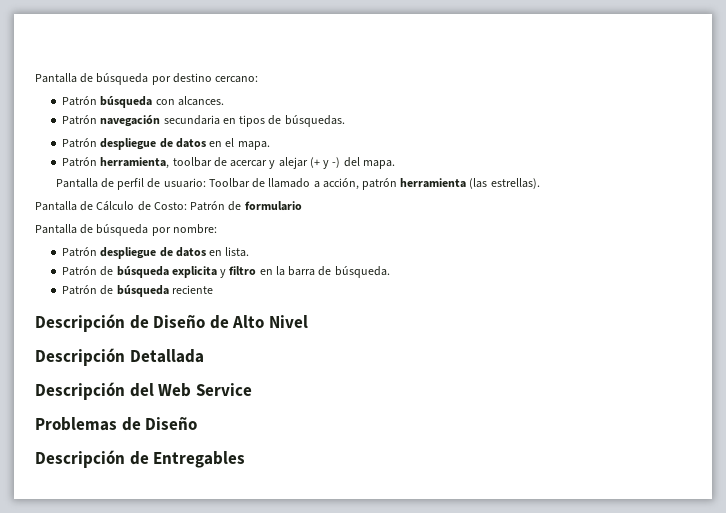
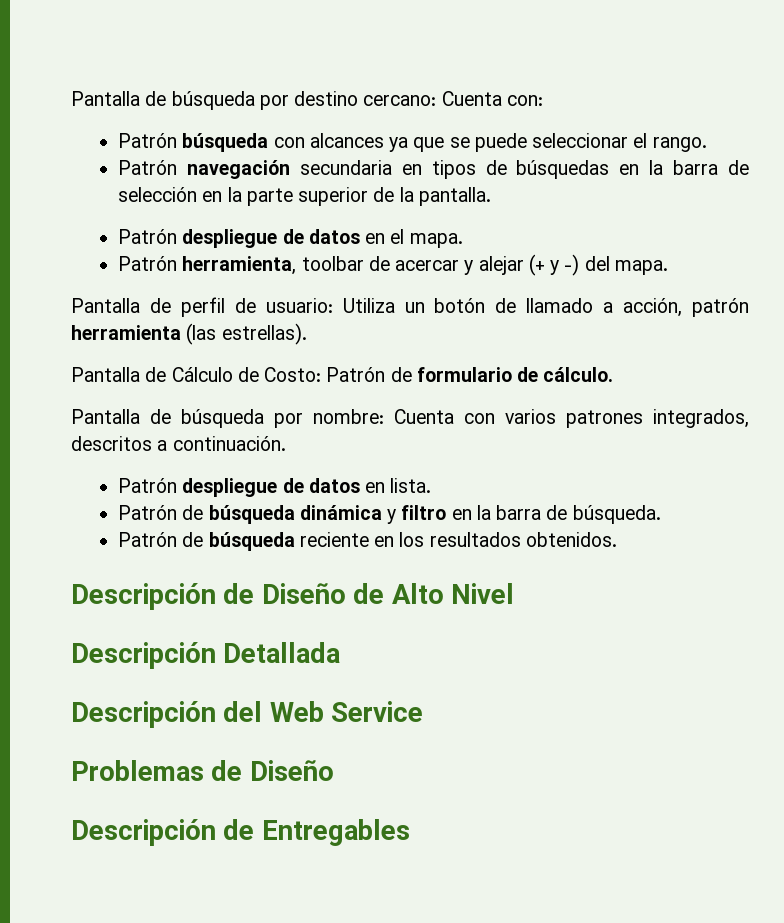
(259, 79) none -> [441,91,543,106] Cuenta con:
[177,96,224,106] alcances. -> [309,133,707,152] alcances ya que se puede seleccionar el rango.
[284,115,345,127] búsquedas. -> [516,160,750,179] [118,187,491,206] búsquedas en la barra de selección en la parte superior de la pantalla.
[208,178,250,188] Toolbar -> [342,298,486,313] Utiliza un botón
(302, 206) none -> [517,367,614,382] de cálculo.
(217, 229) none -> [394,409,749,428] [71,436,286,451] Cuenta con varios patrones integrados, descritos a continuación.
[171,266,217,278] explicita -> [299,505,382,520] dinámica
(213, 289) none -> [374,532,617,547] en los resultados obtenidos.

